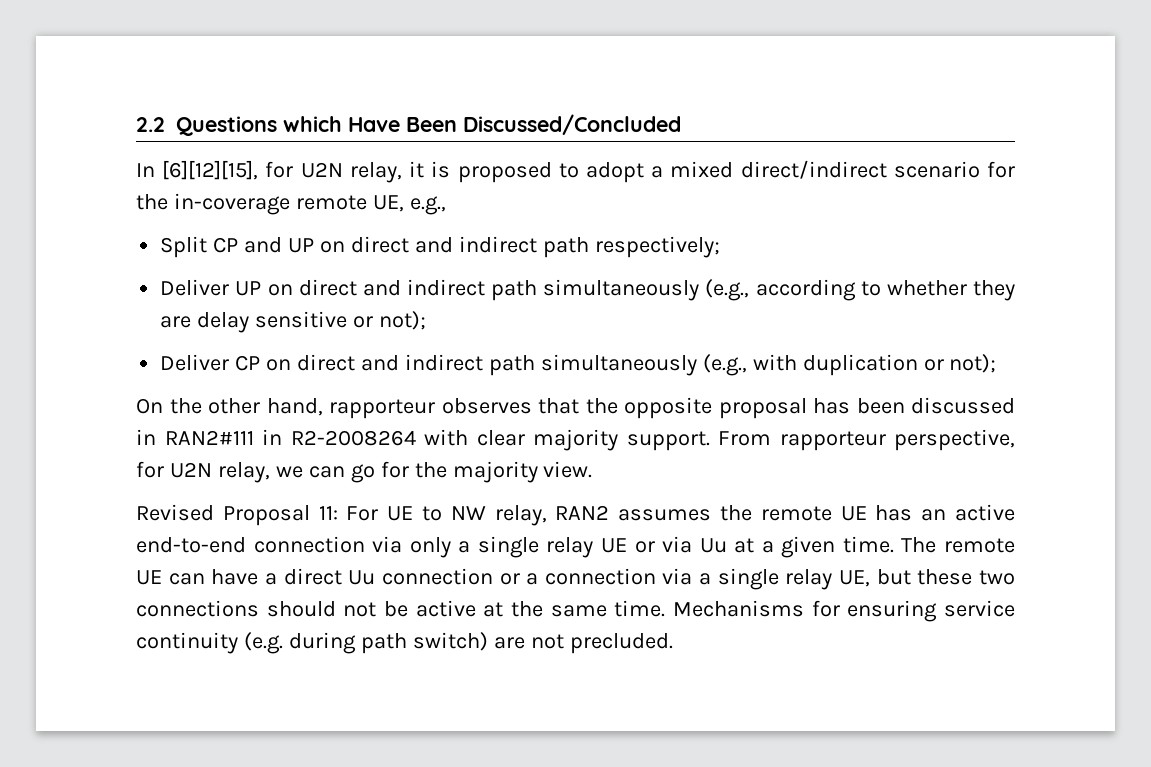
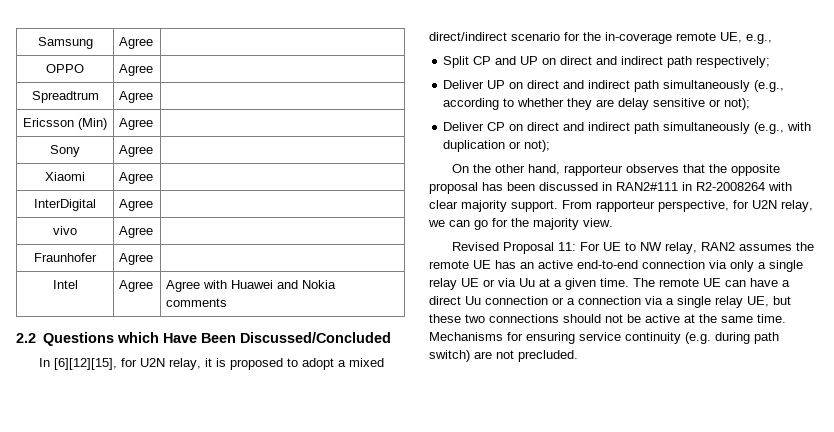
(136, 124) none -> [37,37,93,49] [119,37,154,49] [46,64,84,73] [119,64,154,76] [31,91,99,103] [119,91,154,103] [23,118,107,130] [119,118,154,130] [50,145,80,157] [119,145,154,157] [45,172,85,181] [119,172,154,184] [34,199,96,211] [119,199,154,211] [53,226,77,235] [119,226,154,238] [34,253,97,262] [119,253,154,265] [52,280,78,289] [119,280,154,292] [166,280,337,292] [166,298,228,307] Samsung | Agree | // OPPO | Agree | // Spreadtrum | Agree | // Ericsson (Min) | Agree | // Sony | Agree | // Xiaomi | Agree | // InterDigital | Agree | // vivo | Agree | // Fraunhofer | Agree | // Intel | Agree | Agree with Huawei and Nokia comments //

